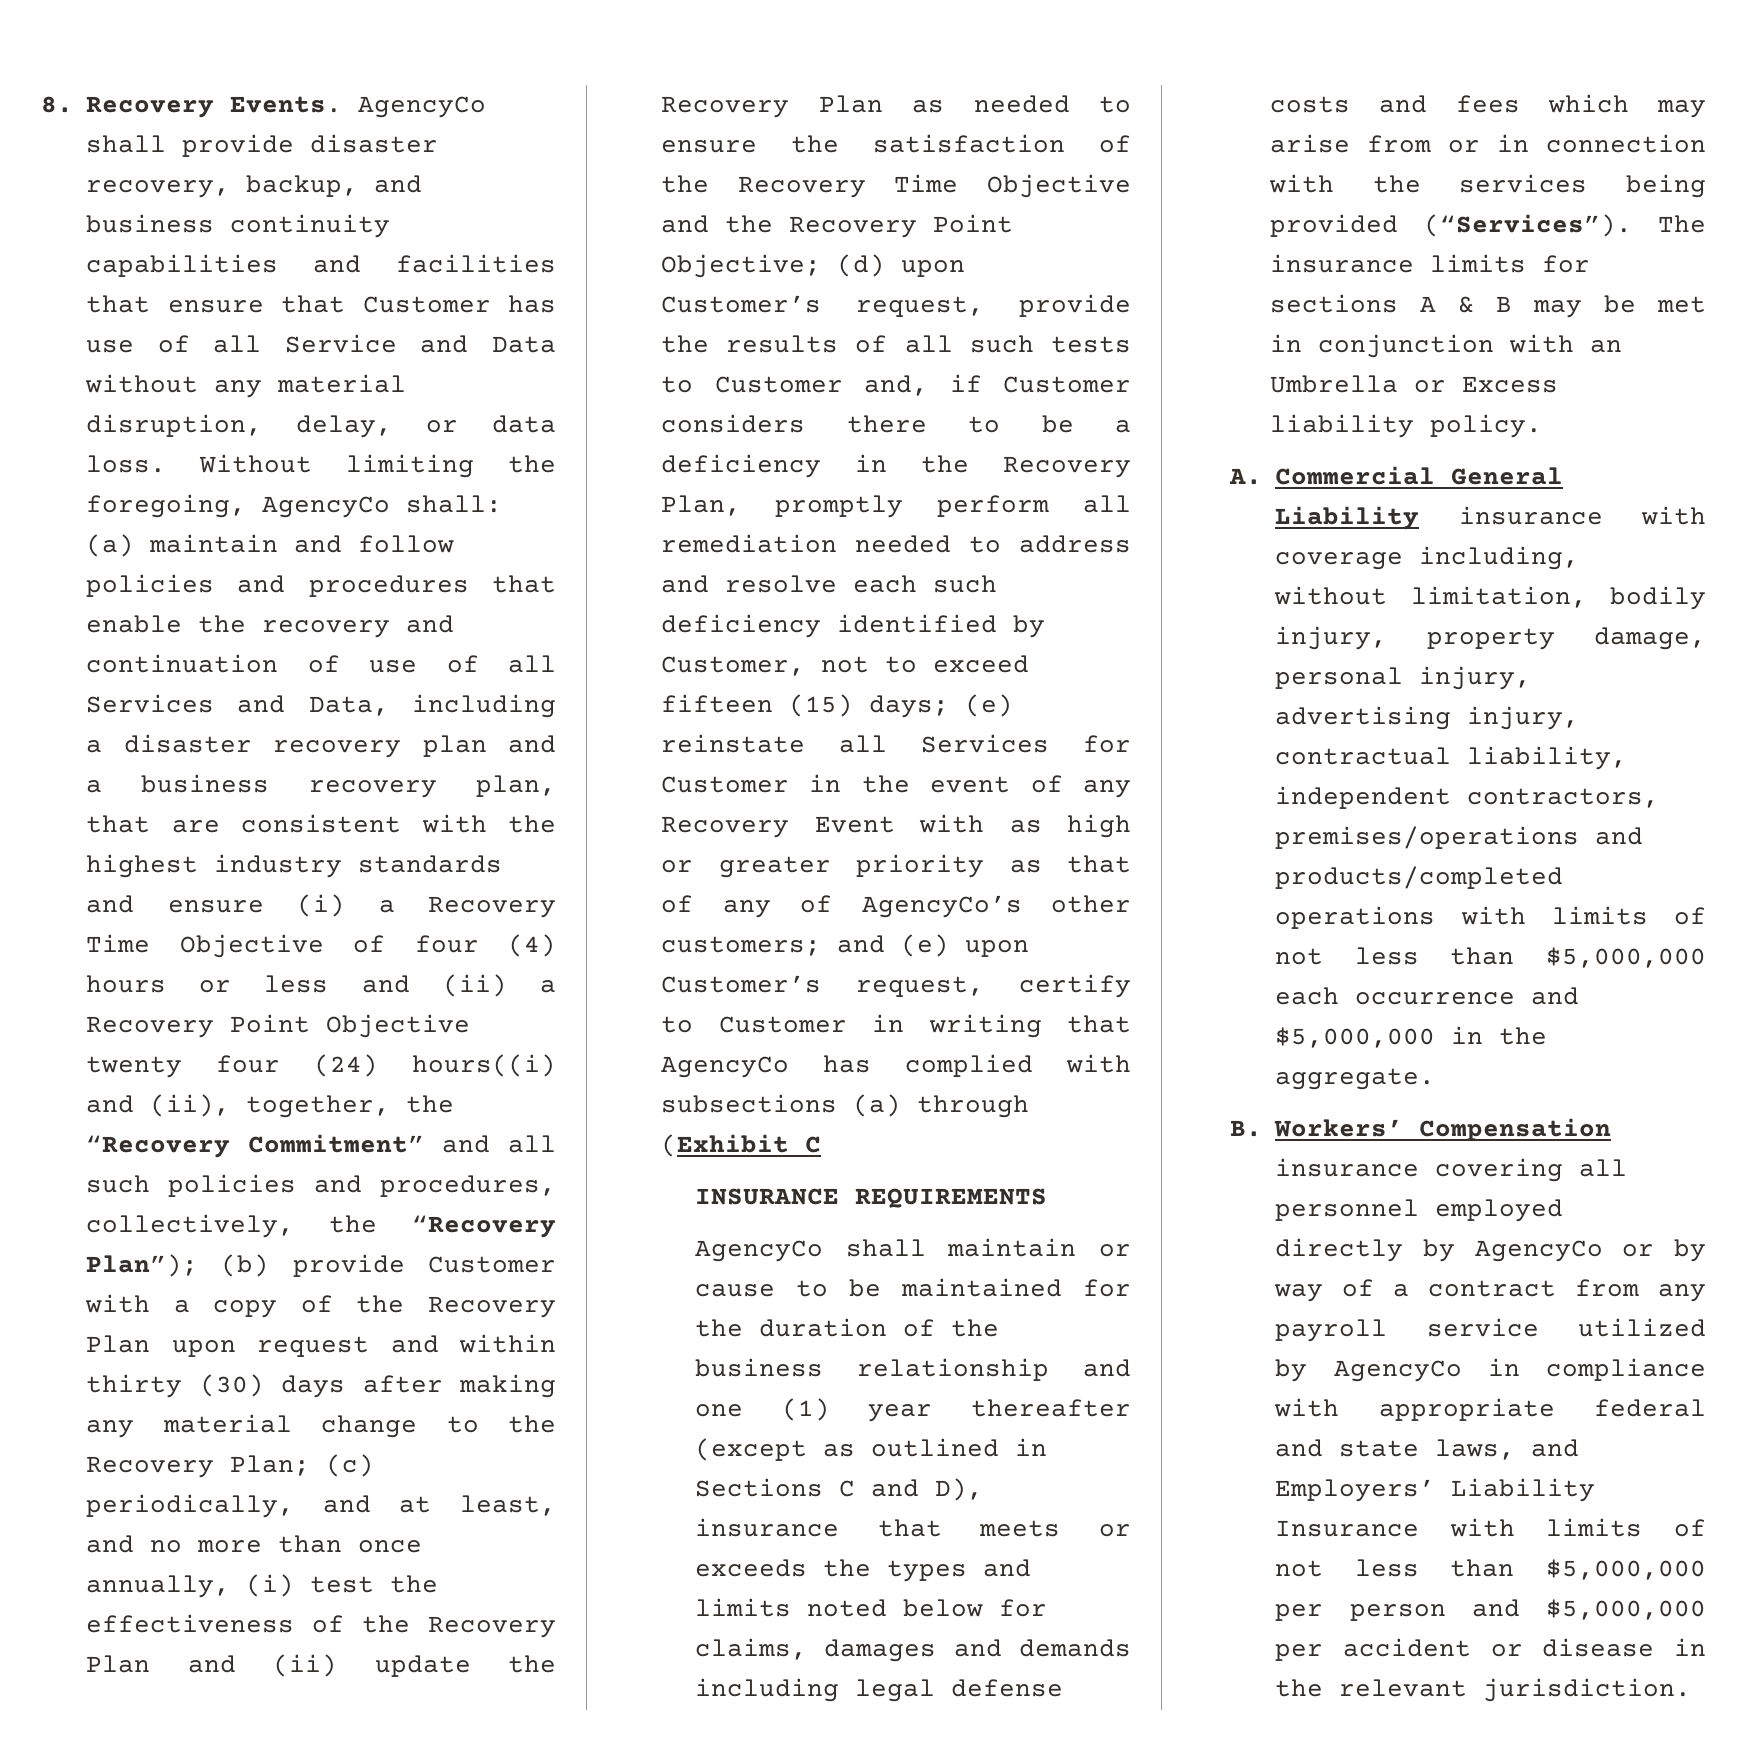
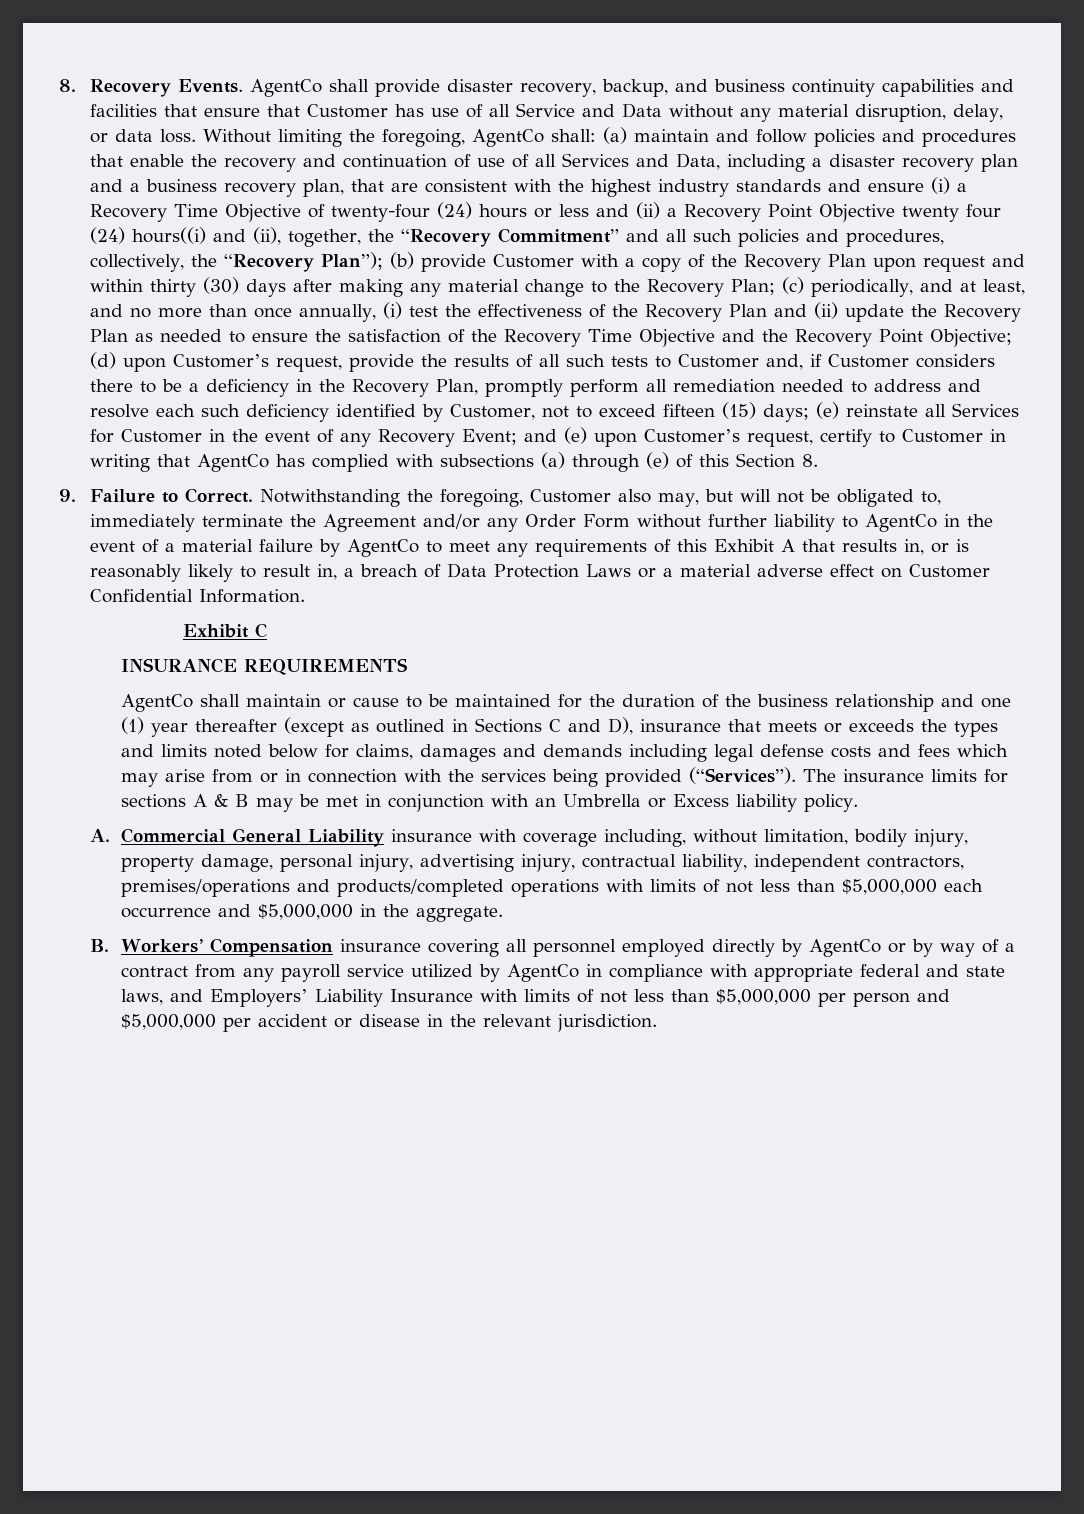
[358,96,486,118] AgencyCo -> [249,79,322,97] AgentCo
[262,496,390,518] AgencyCo -> [471,129,544,147] AgentCo
[414,934,556,957] four (4) -> [330,202,472,222] twenty-four (24)
[814,814,1131,838] [661,854,1131,878] [661,895,1131,918] [661,936,821,956] Event with as high or greater priority as that of any of AgencyCo’s other customers; -> [461,429,517,445] Event;
[661,1056,789,1078] AgencyCo -> [196,454,269,472] AgentCo
[661,1134,789,1157] (Exhibit -> [645,452,818,469] [59,488,941,507] [89,514,993,532] [89,539,969,557] [89,563,990,582] [89,589,305,603] [182,624,249,638] (e) of this Section 8. // 9. Failure to Correct. Notwithstanding the foregoing, Customer also may, but will not be obligated to, immediately terminate the Agreement and/or any Order Form without further liability to AgentCo in the event of a material failure by AgentCo to meet any requirements of this Exhibit A that results in, or is reasonably likely to result in, a breach of Data Protection Laws or a material adverse effect on Customer Confidential Information. // Exhibit
[694,1240,823,1262] AgencyCo -> [120,694,193,712] AgentCo
[1474,1240,1603,1262] AgencyCo -> [808,939,881,957] AgentCo
[1333,1360,1462,1382] AgencyCo -> [506,964,579,982] AgentCo

